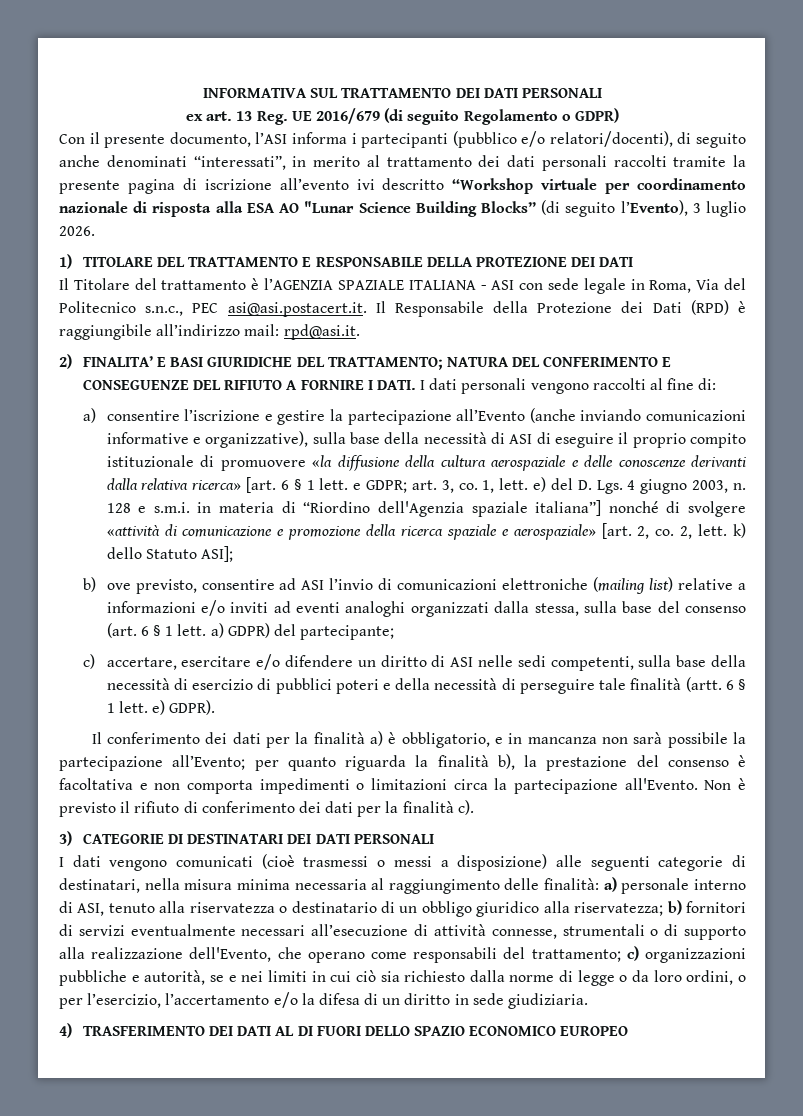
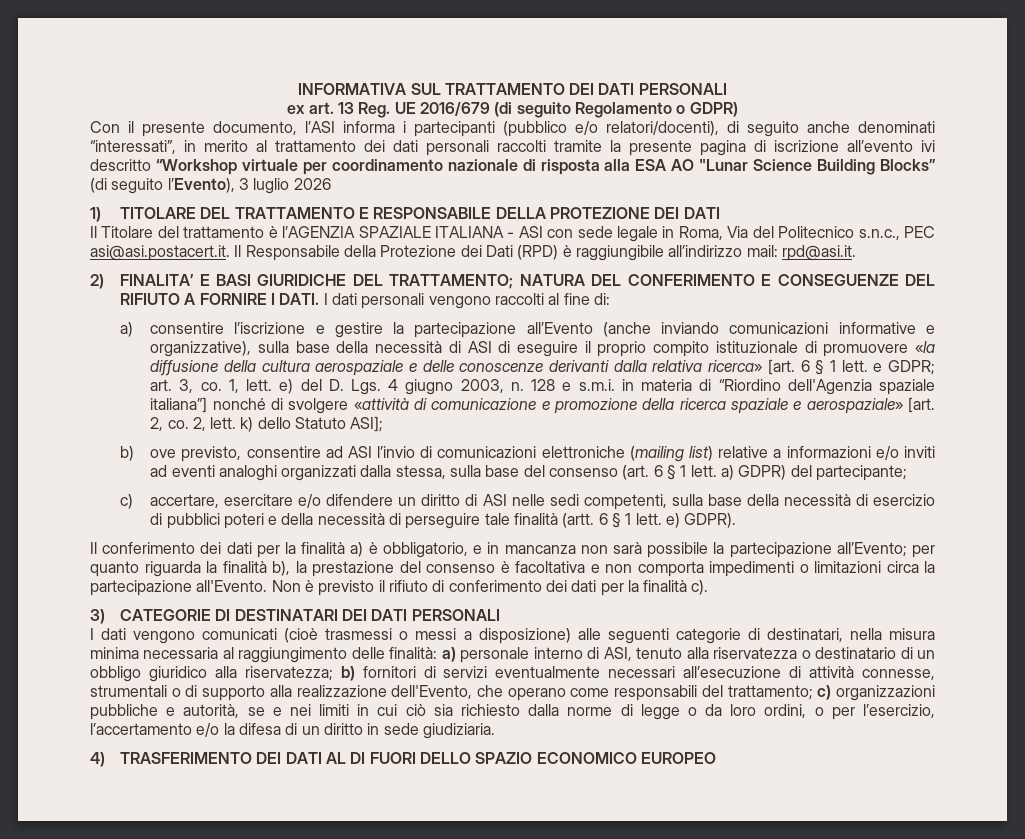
[59,226,95,236] 2026. -> [293,178,331,190] 2026

